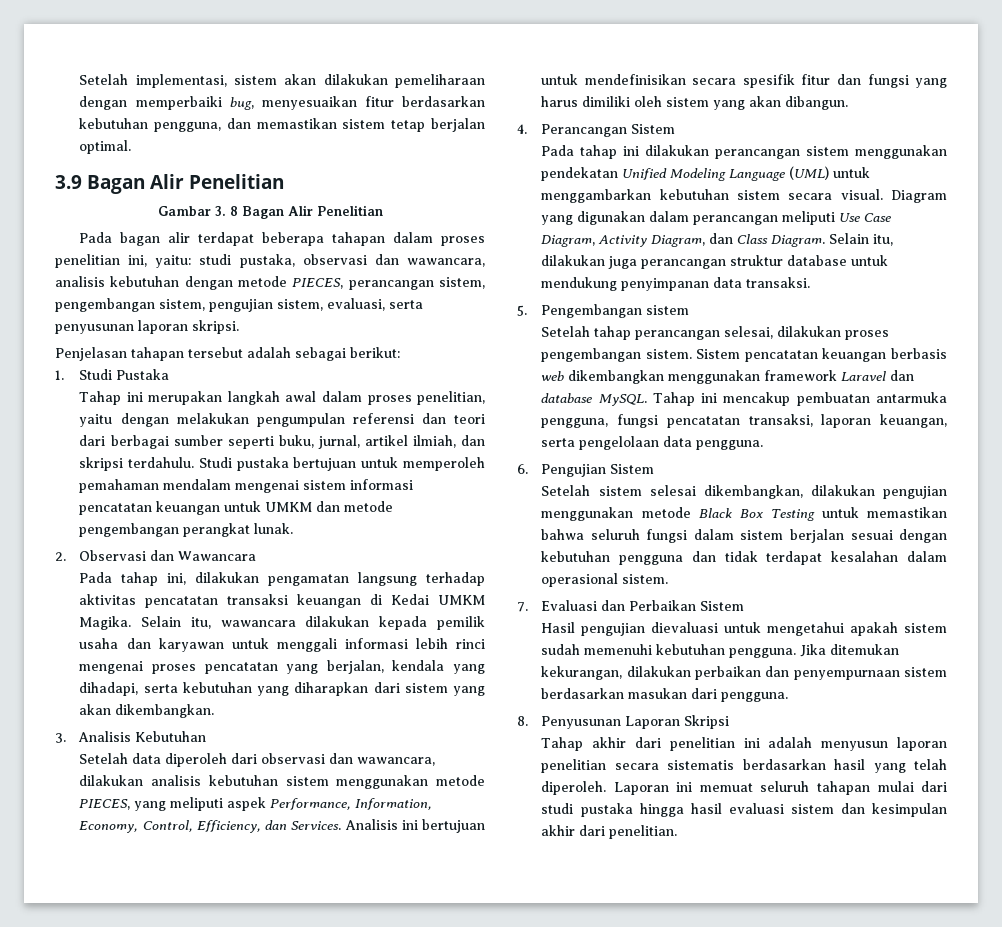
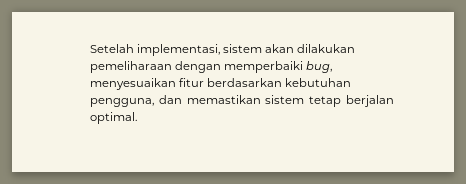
[55,174,284,194] [157,205,383,219] [79,232,485,246] [55,254,485,268] [55,276,485,290] [55,298,423,312] [55,320,239,334] [55,347,400,361] [55,369,170,380] [79,391,486,405] [79,413,485,427] [79,435,486,449] [79,457,485,471] [79,479,414,493] [79,501,394,515] [79,523,294,537] [55,550,257,561] [79,572,486,586] [79,594,486,608] [79,616,485,630] [79,638,485,652] [79,660,485,674] [79,682,486,696] [79,704,215,718] [55,731,207,743] [79,753,436,767] [79,775,486,789] [79,797,433,811] [79,819,486,833] [541,74,947,88] [541,96,849,110] [517,124,676,137] [541,145,947,159] [541,166,871,181] [541,189,947,203] [541,211,892,225] [541,233,894,247] [541,255,889,269] [541,277,811,291] [517,304,690,318] [541,326,890,340] [541,348,947,362] [541,370,915,384] [541,392,947,406] [541,414,947,428] [541,436,764,450] [517,464,655,477] [541,485,947,499] [541,507,947,521] [541,529,947,543] [541,551,947,565] [541,573,669,587] [517,600,745,612] [541,622,947,636] [541,644,900,658] [541,666,947,680] [541,688,789,702] [517,715,730,729] [541,737,947,751] [541,759,947,773] [541,781,947,795] [541,803,947,817] [541,825,678,839] // 3.9 Bagan Alir Penelitian // Gambar 3. 8 Bagan Alir Penelitian // Pada bagan alir terdapat beberapa tahapan dalam proses penelitian ini, yaitu: studi pustaka, observasi dan wawancara, analisis kebutuhan dengan metode PIECES, perancangan sistem, pengembangan sistem, pengujian sistem, evaluasi, serta penyusunan laporan skripsi. // Penjelasan tahapan tersebut adalah sebagai berikut: // 1. Studi Pustaka // Tahap ini merupakan langkah awal dalam proses penelitian, yaitu dengan melakukan pengumpulan referensi dan teori dari berbagai sumber seperti buku, jurnal, artikel ilmiah, dan skripsi terdahulu. Studi pustaka bertujuan untuk memperoleh pemahaman mendalam mengenai sistem informasi pencatatan keuangan untuk UMKM dan metode pengembangan perangkat lunak. // 2. Observasi dan Wawancara // Pada tahap ini, dilakukan pengamatan langsung terhadap aktivitas pencatatan transaksi keuangan di Kedai UMKM Magika. Selain itu, wawancara dilakukan kepada pemilik usaha dan karyawan untuk menggali informasi lebih rinci mengenai proses pencatatan yang berjalan, kendala yang dihadapi, serta kebutuhan yang diharapkan dari sistem yang akan dikembangkan. // 3. Analisis Kebutuhan // Setelah data diperoleh dari observasi dan wawancara, dilakukan analisis kebutuhan sistem menggunakan metode PIECES, yang meliputi aspek Performance, Information, Economy, Control, Efficiency, dan Services. Analisis ini bertujuan untuk mendefinisikan secara spesifik fitur dan fungsi yang harus dimiliki oleh sistem yang akan dibangun. // 4. Perancangan Sistem // Pada tahap ini dilakukan perancangan sistem menggunakan pendekatan Unified Modeling Language (UML) untuk menggambarkan kebutuhan sistem secara visual. Diagram yang digunakan dalam perancangan meliputi Use Case Diagram, Activity Diagram, dan Class Diagram. Selain itu, dilakukan juga perancangan struktur database untuk mendukung penyimpanan data transaksi. // 5. Pengembangan sistem // Setelah tahap perancangan selesai, dilakukan proses pengembangan sistem. Sistem pencatatan keuangan berbasis web dikembangkan menggunakan framework Laravel dan database MySQL. Tahap ini mencakup pembuatan antarmuka pengguna, fungsi pencatatan transaksi, laporan keuangan, serta pengelolaan data pengguna. // 6. Pengujian Sistem // Setelah sistem selesai dikembangkan, dilakukan pengujian menggunakan metode Black Box Testing untuk memastikan bahwa seluruh fungsi dalam sistem berjalan sesuai dengan kebutuhan pengguna dan tidak terdapat kesalahan dalam operasional sistem. // 7. Evaluasi dan Perbaikan Sistem // Hasil pengujian dievaluasi untuk mengetahui apakah sistem sudah memenuhi kebutuhan pengguna. Jika ditemukan kekurangan, dilakukan perbaikan dan penyempurnaan sistem berdasarkan masukan dari pengguna. // 8. Penyusunan Laporan Skripsi // Tahap akhir dari penelitian ini adalah menyusun laporan penelitian secara sistematis berdasarkan hasil yang telah diperoleh. Laporan ini memuat seluruh tahapan mulai dari studi pustaka hingga hasil evaluasi sistem dan kesimpulan akhir dari penelitian. -> (137, 118) none

